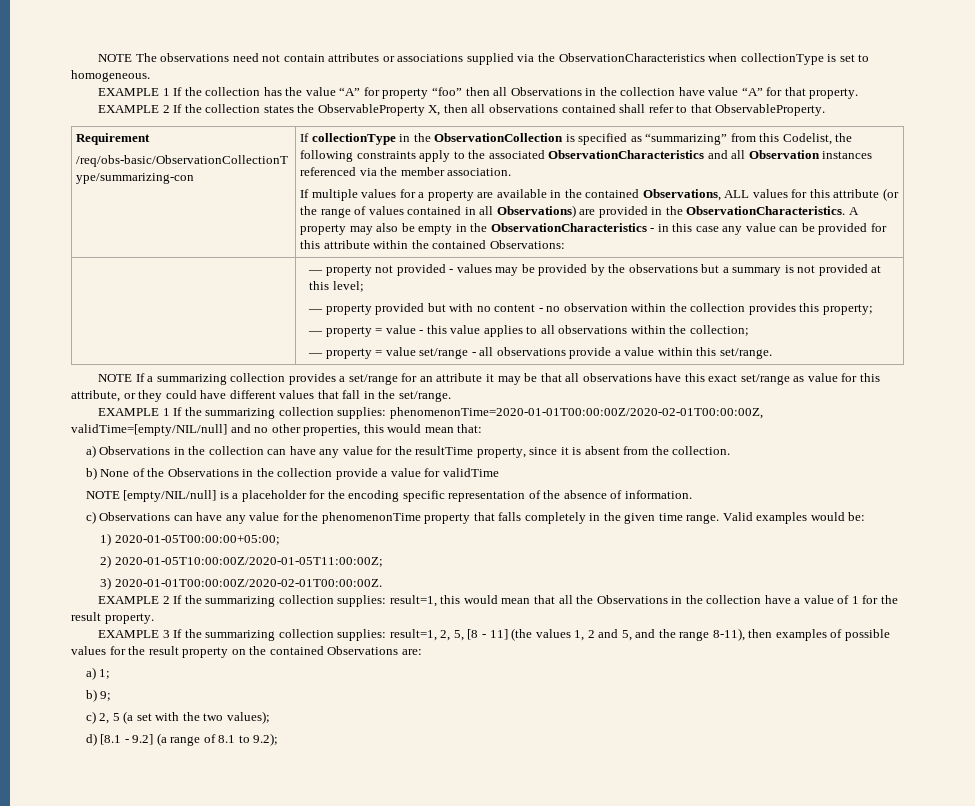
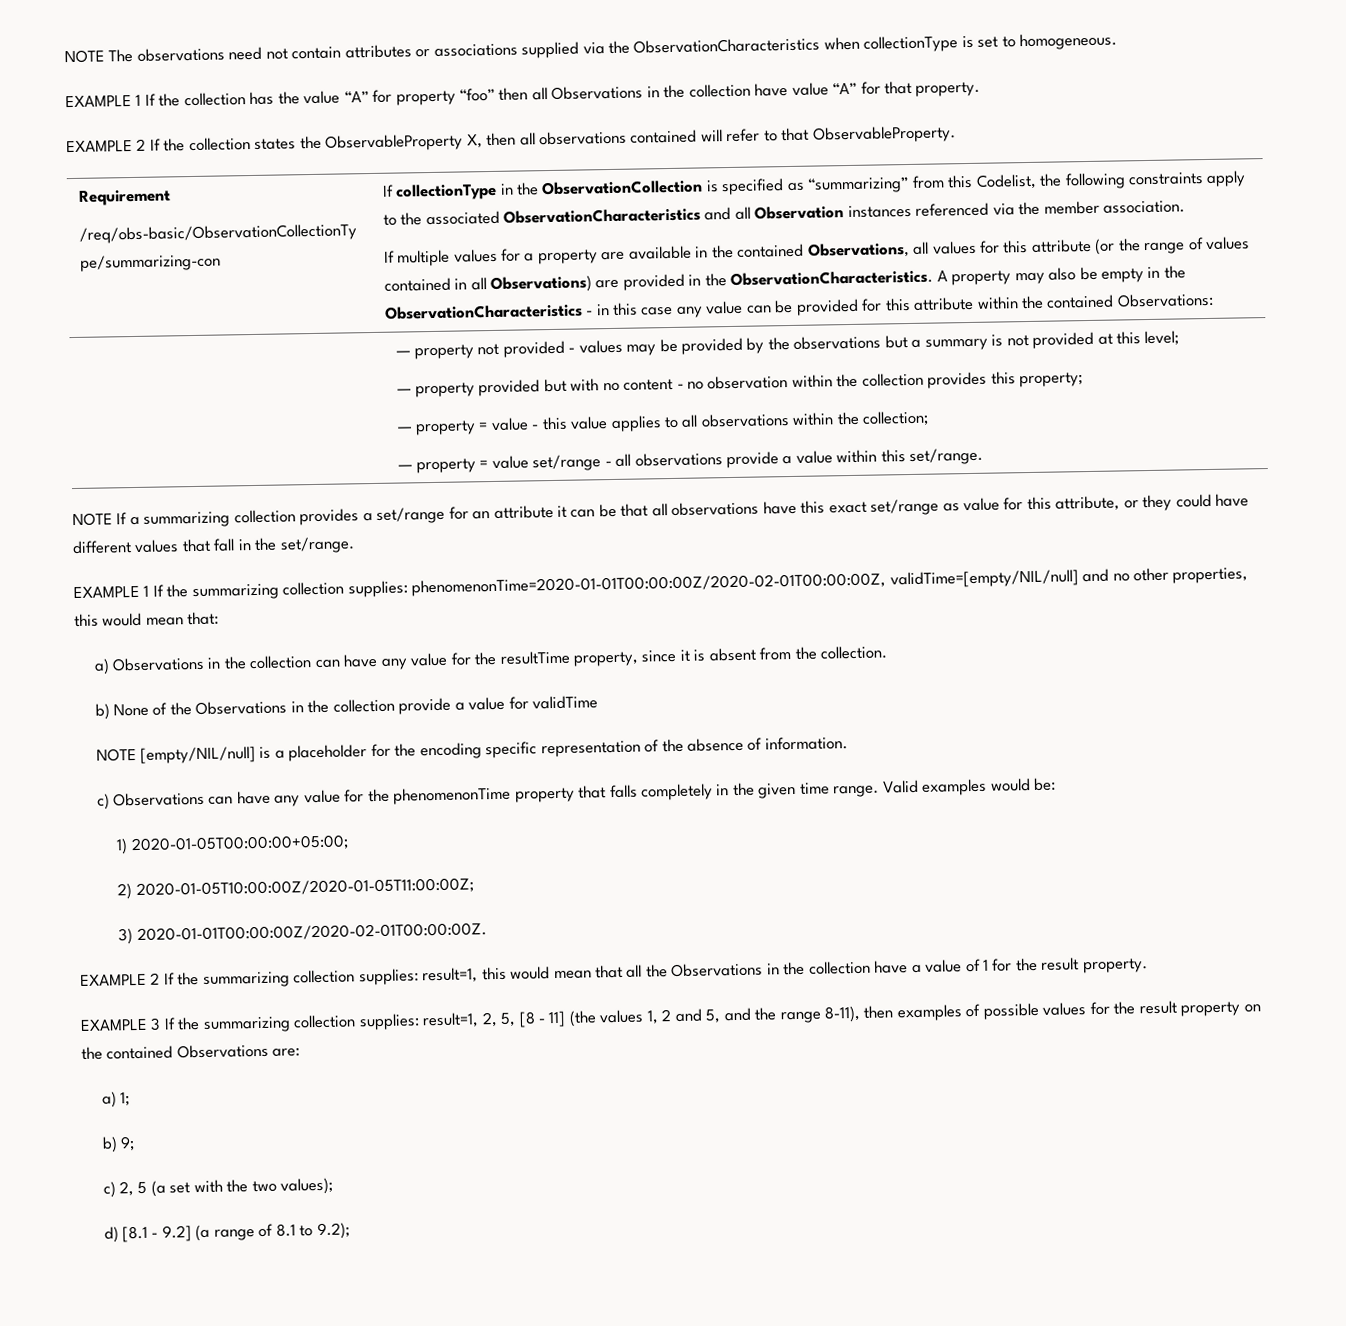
[619,104,646,113] shall -> [700,129,723,142] will
[724,190,750,198] ALL -> [912,241,930,255] all
[497,376,521,385] may -> [570,509,596,518] can

